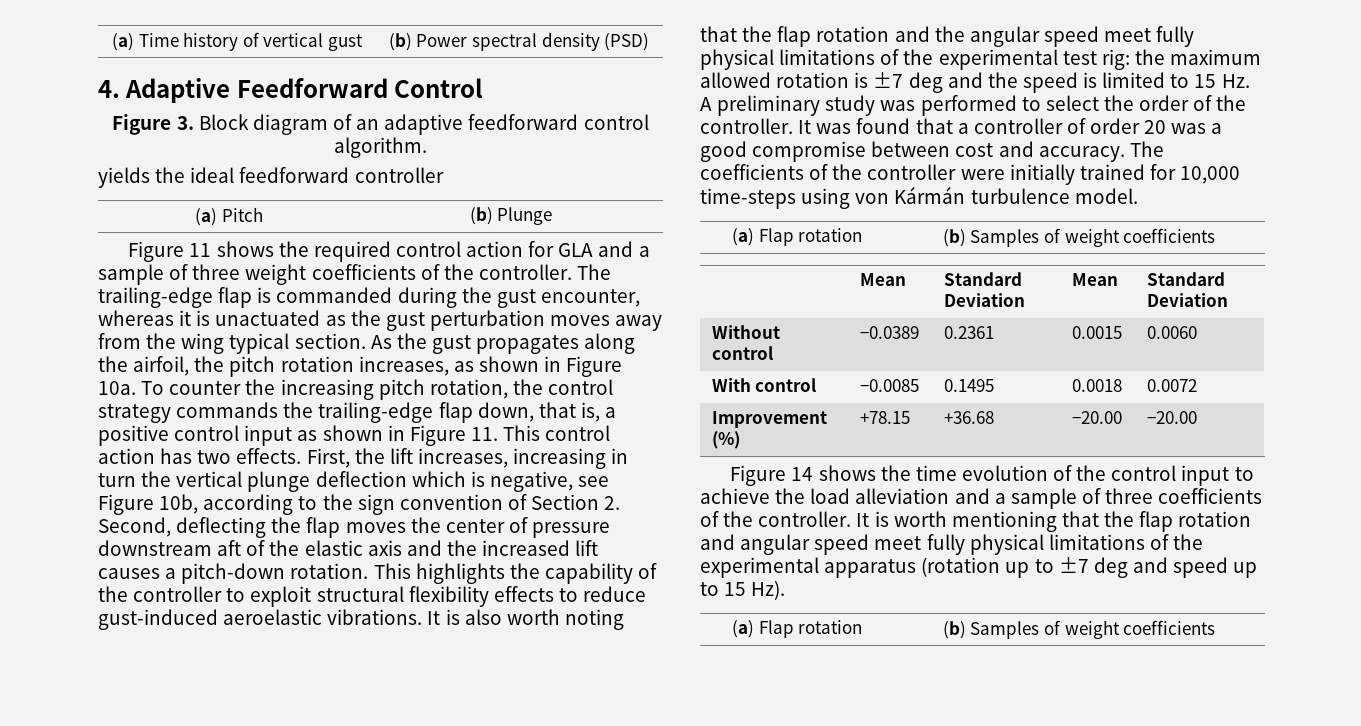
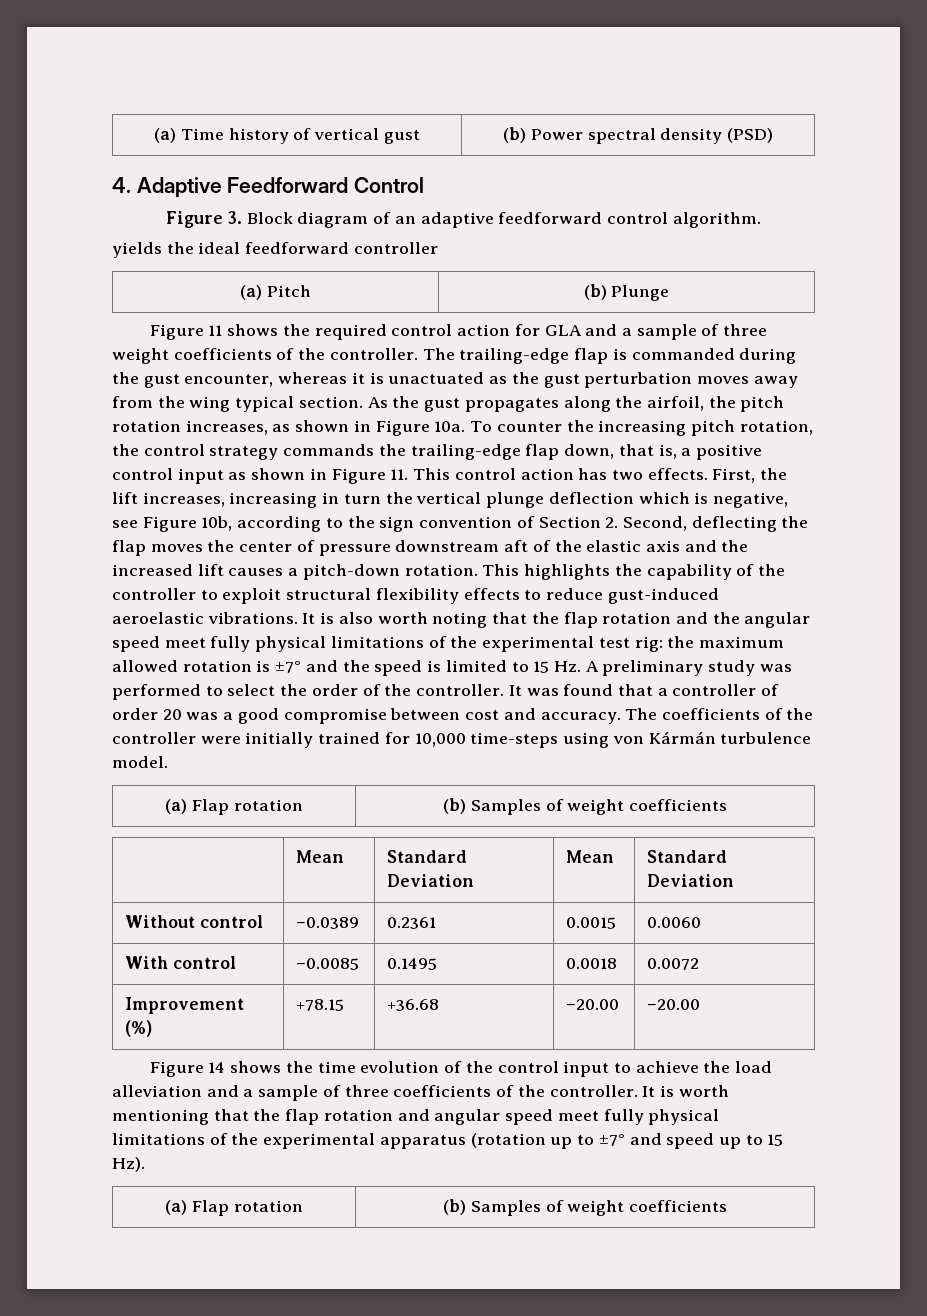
[873,72,943,93] ±7 deg -> [275,661,302,673] ±7°
[1058,557,1128,578] ±7 deg -> [598,1134,625,1146] ±7°

